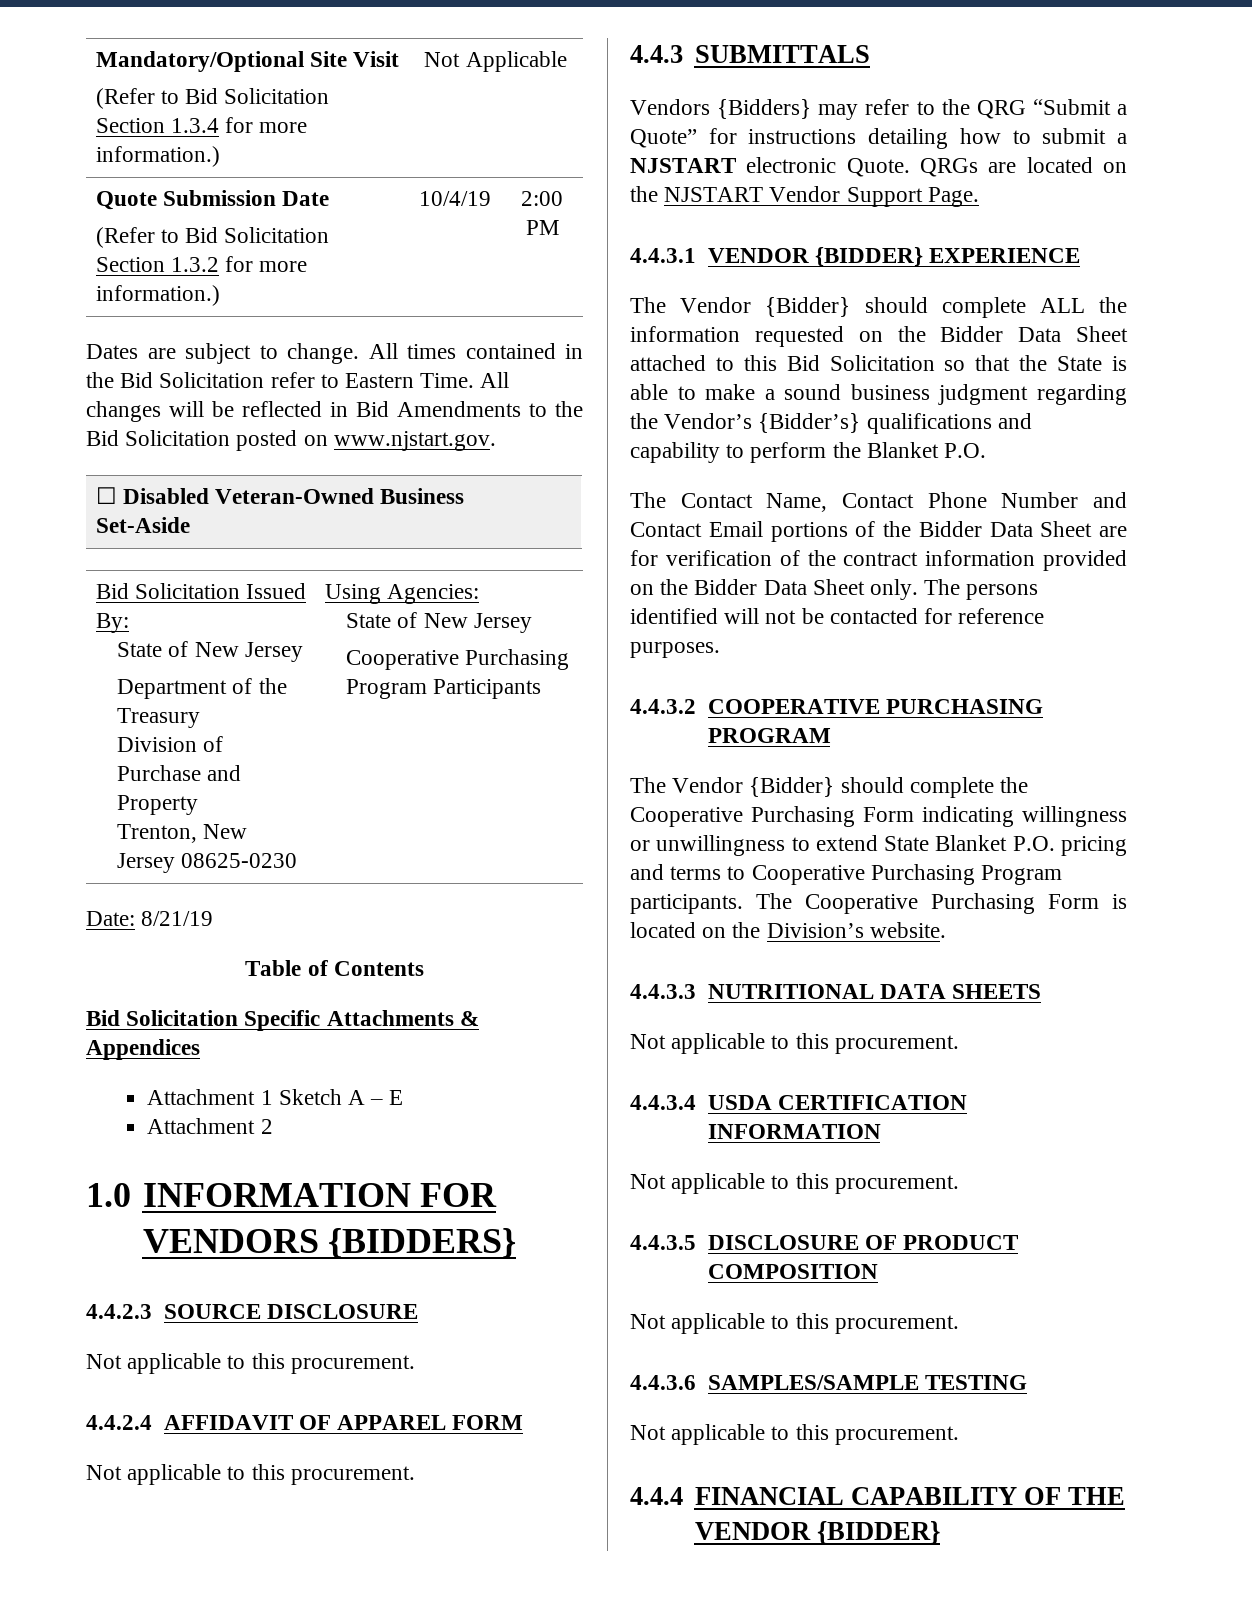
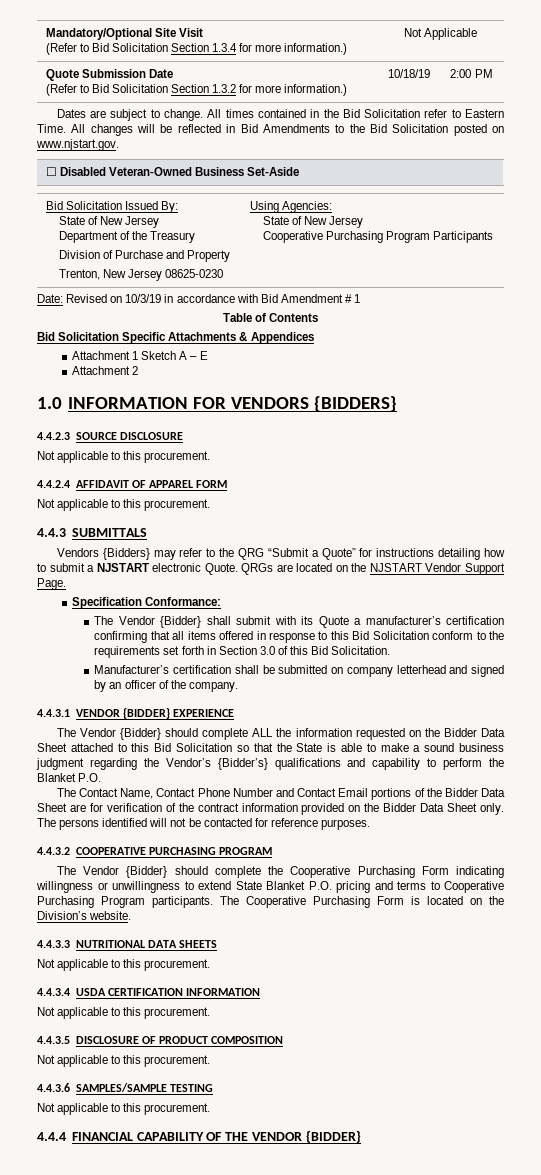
[419,191,491,206] 10/4/19 -> [387,69,430,78] 10/18/19
[141,911,214,926] 8/21/19 -> [66,294,361,303] Revised on 10/3/19 in accordance with Bid Amendment # 1
(979, 197) none -> [71,597,222,609] [94,616,504,628] [94,631,504,643] [94,646,391,658] [94,665,504,677] [94,680,238,692] // Specification Conformance: // The Vendor {Bidder} shall submit with its Quote a manufacturer’s certification confirming that all items offered in response to this Bid Solicitation conform to the requirements set forth in Section 3.0 of this Bid Solicitation. // Manufacturer’s certification shall be submitted on company letterhead and signed by an officer of the company.

